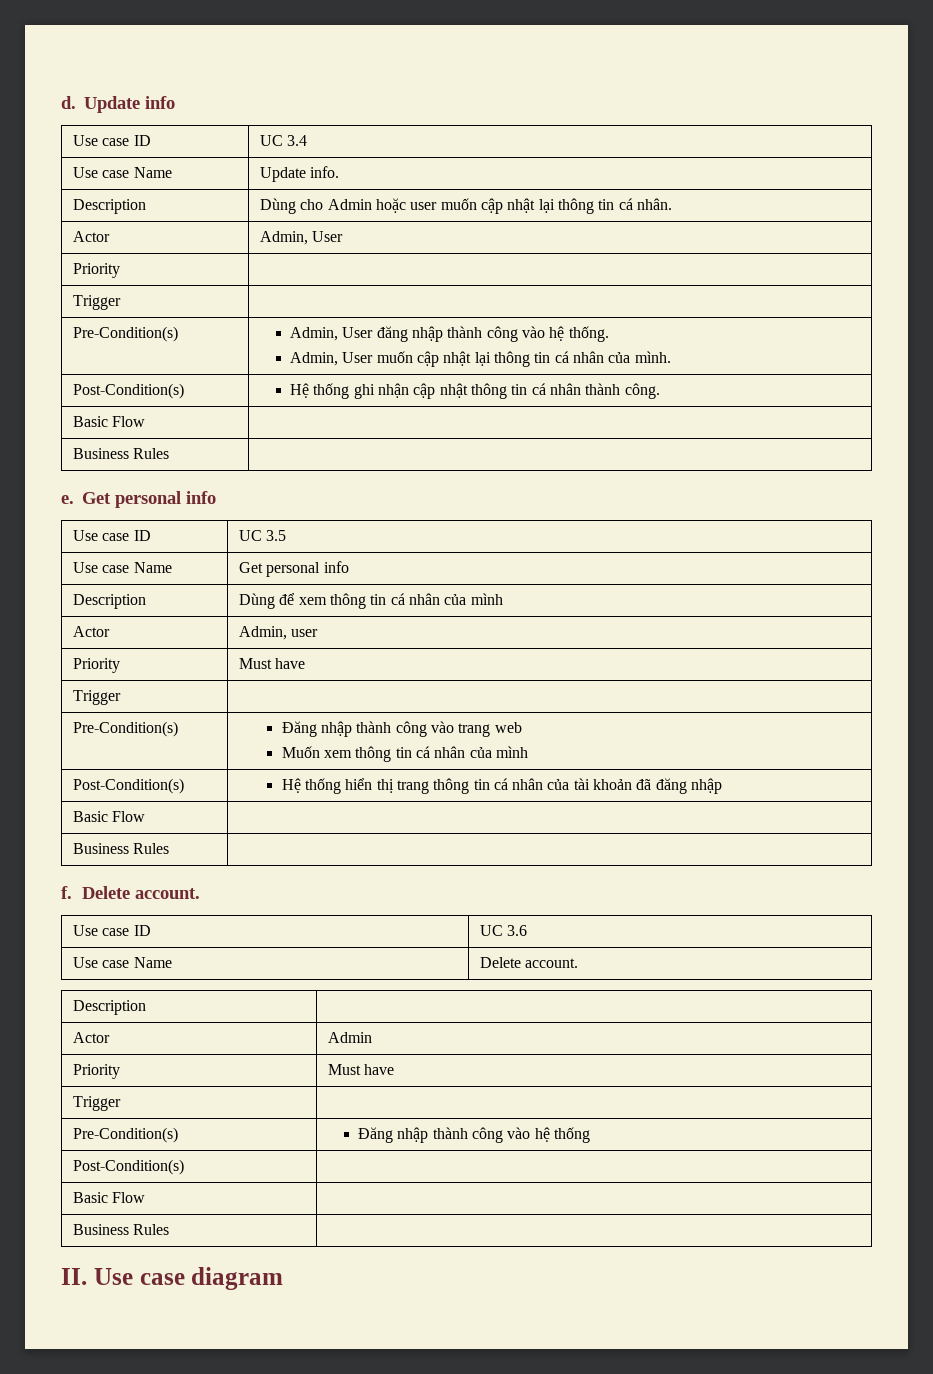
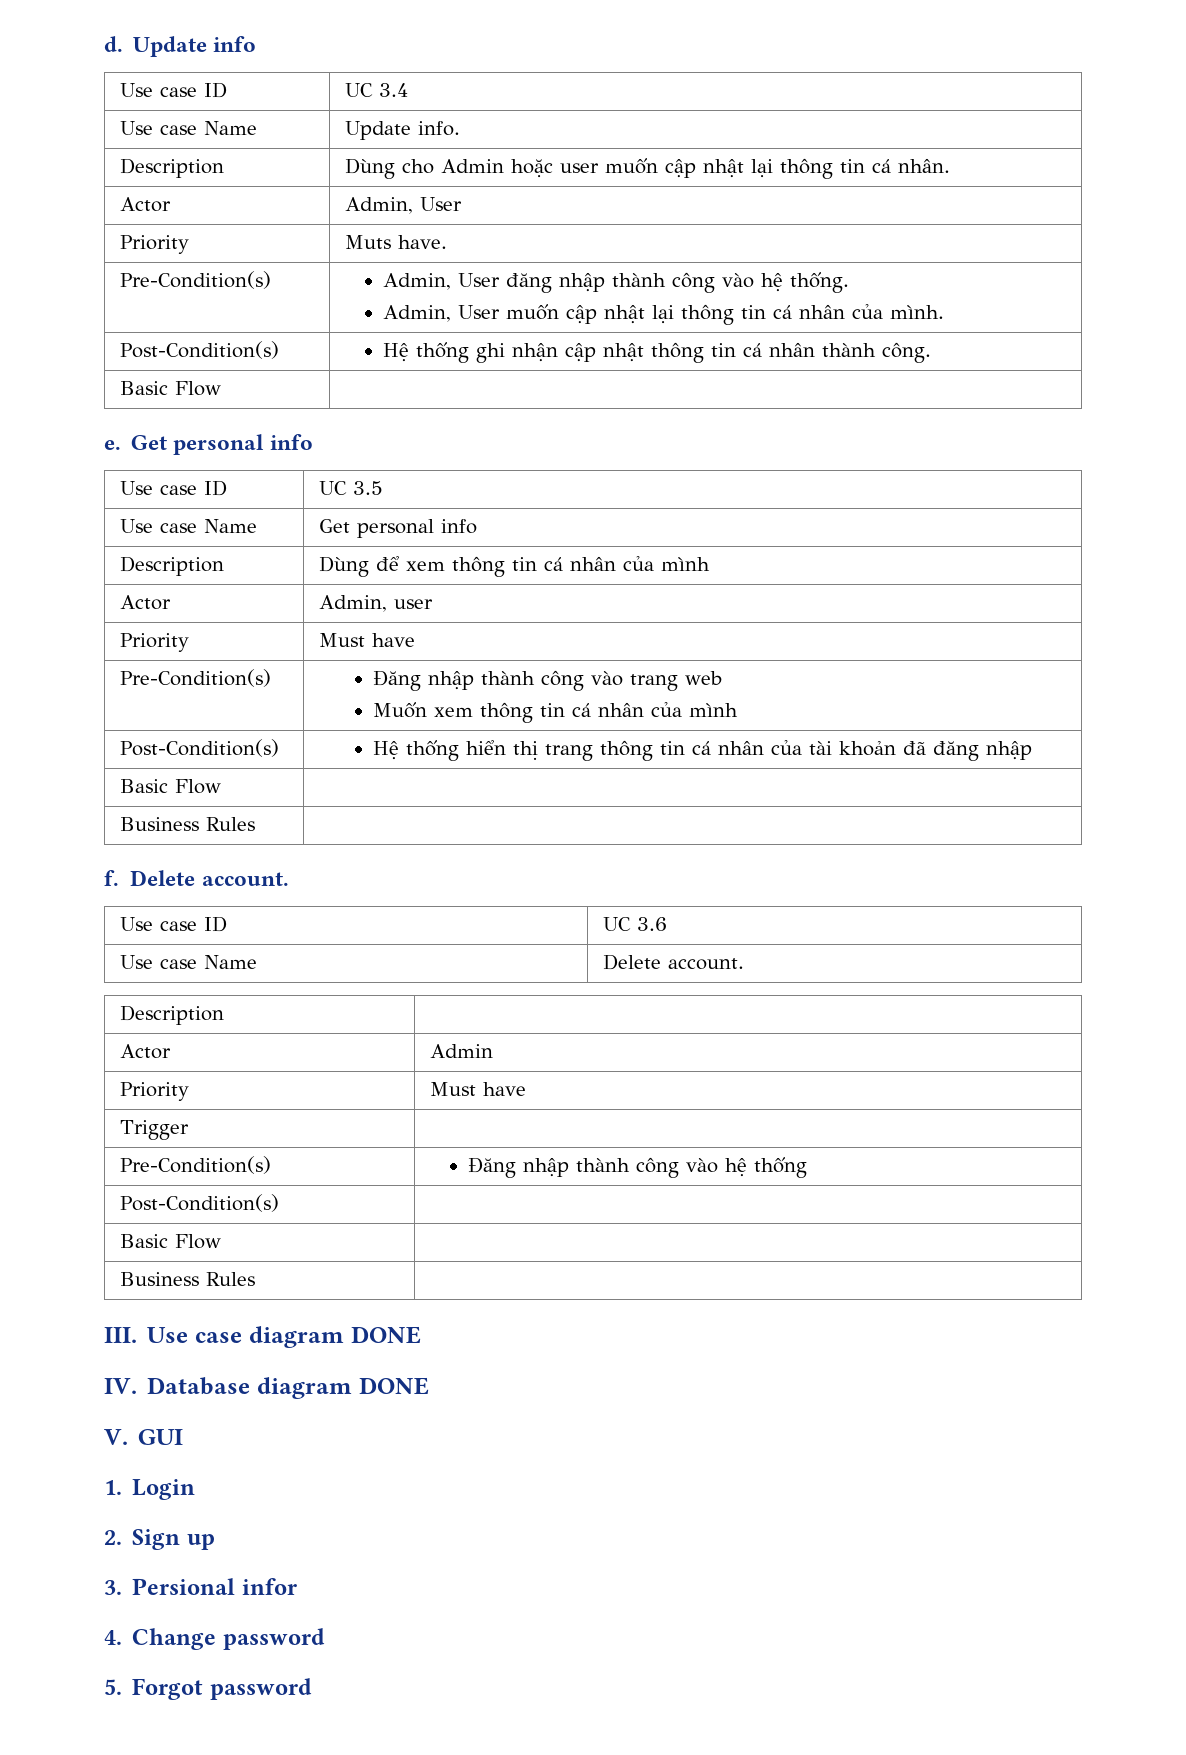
[73,295,122,310] // Trigger | -> [344,235,447,249] Muts have.
[73,448,170,459] // Business Rules | -> (221, 388) none
[73,690,122,705] // Trigger | -> (415, 640) none
[61,1268,87,1285] II. -> [104,1327,137,1343] III.
(284, 1278) none -> [350,1326,421,1344] [104,1377,429,1399] [104,1429,184,1445] [104,1479,196,1500] [104,1529,215,1550] [104,1578,297,1595] [104,1628,325,1650] [104,1678,312,1700] DONE // IV. Database diagram DONE // V. GUI // 1. Login // 2. Sign up // 3. Persional infor // 4. Change password // 5. Forgot password

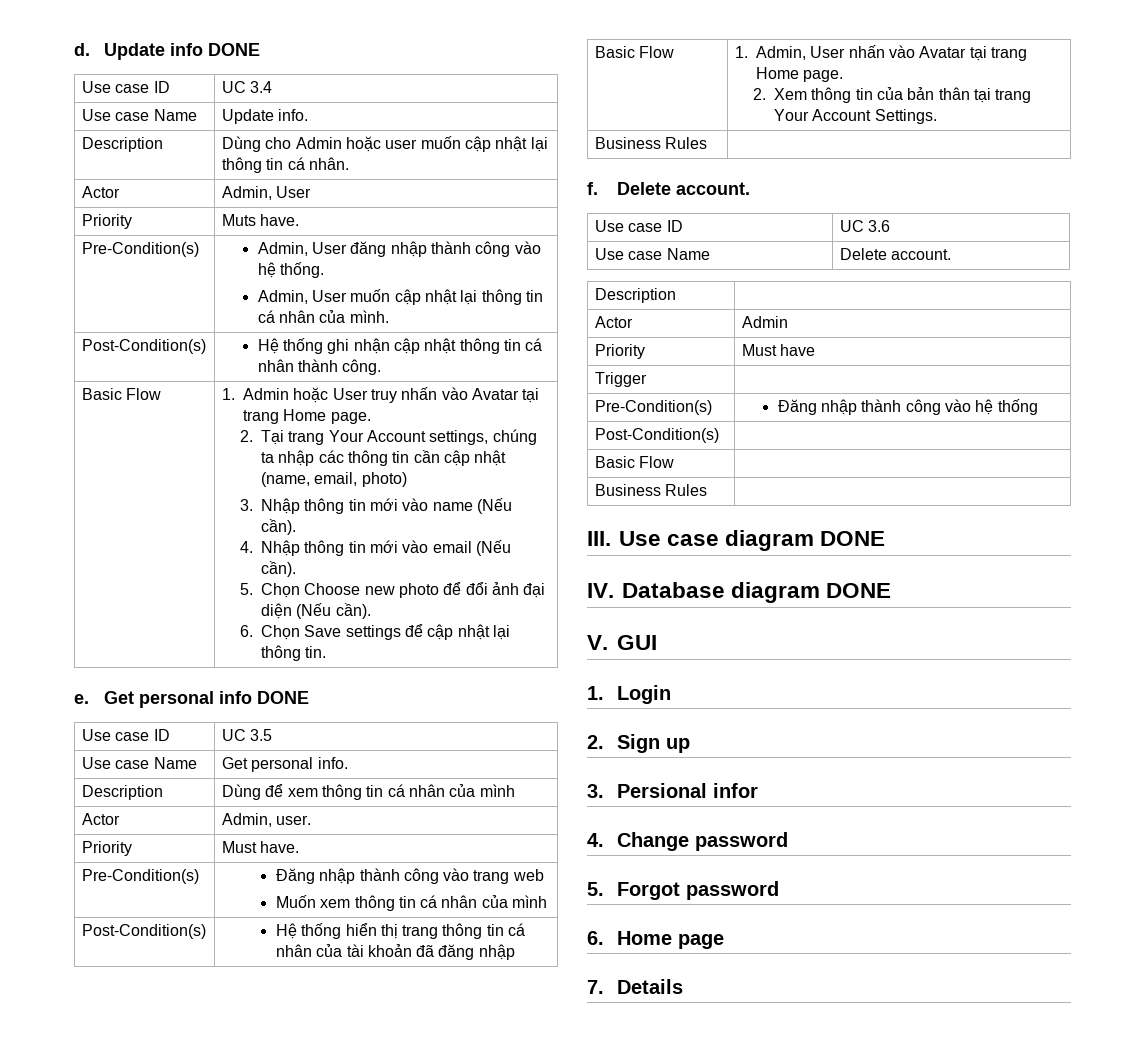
(257, 44) none -> [208,43,261,56] DONE
(221, 388) none -> [221,387,540,403] [242,409,371,424] [240,429,537,445] [261,450,507,466] [261,472,407,487] [240,498,513,514] [261,519,297,535] [240,540,512,556] [261,561,297,577] [240,582,546,598] [261,603,371,619] [240,624,511,640] [261,645,327,661] 1. Admin hoặc User truy nhấn vào Avatar tại trang Home page. // 2. Tại trang Your Account settings, chúng ta nhập các thông tin cần cập nhật (name, email, photo) // 3. Nhập thông tin mới vào name (Nếu cần). // 4. Nhập thông tin mới vào email (Nếu cần). // 5. Chọn Choose new photo để đổi ảnh đại diện (Nếu cần). // 6. Chọn Save settings để cập nhật lại thông tin.
(313, 442) none -> [257,691,310,704] DONE
[440,519,477,534] info -> [317,757,348,769] info.
[393,599,433,609] [119,633,189,652] [318,633,415,647] user // Priority | Must have -> [276,815,312,825] [81,841,132,856] [221,841,300,853] user. // Priority | Must have.
(221, 786) none -> [734,45,1027,61] [755,67,844,82] [753,87,1032,103] [774,109,937,124] 1. Admin, User nhấn vào Avatar tại trang Home page. // 2. Xem thông tin của bản thân tại trang Your Account Settings.
(312, 1689) none -> [587,931,725,949] [587,979,684,994] // 6. Home page // 7. Details

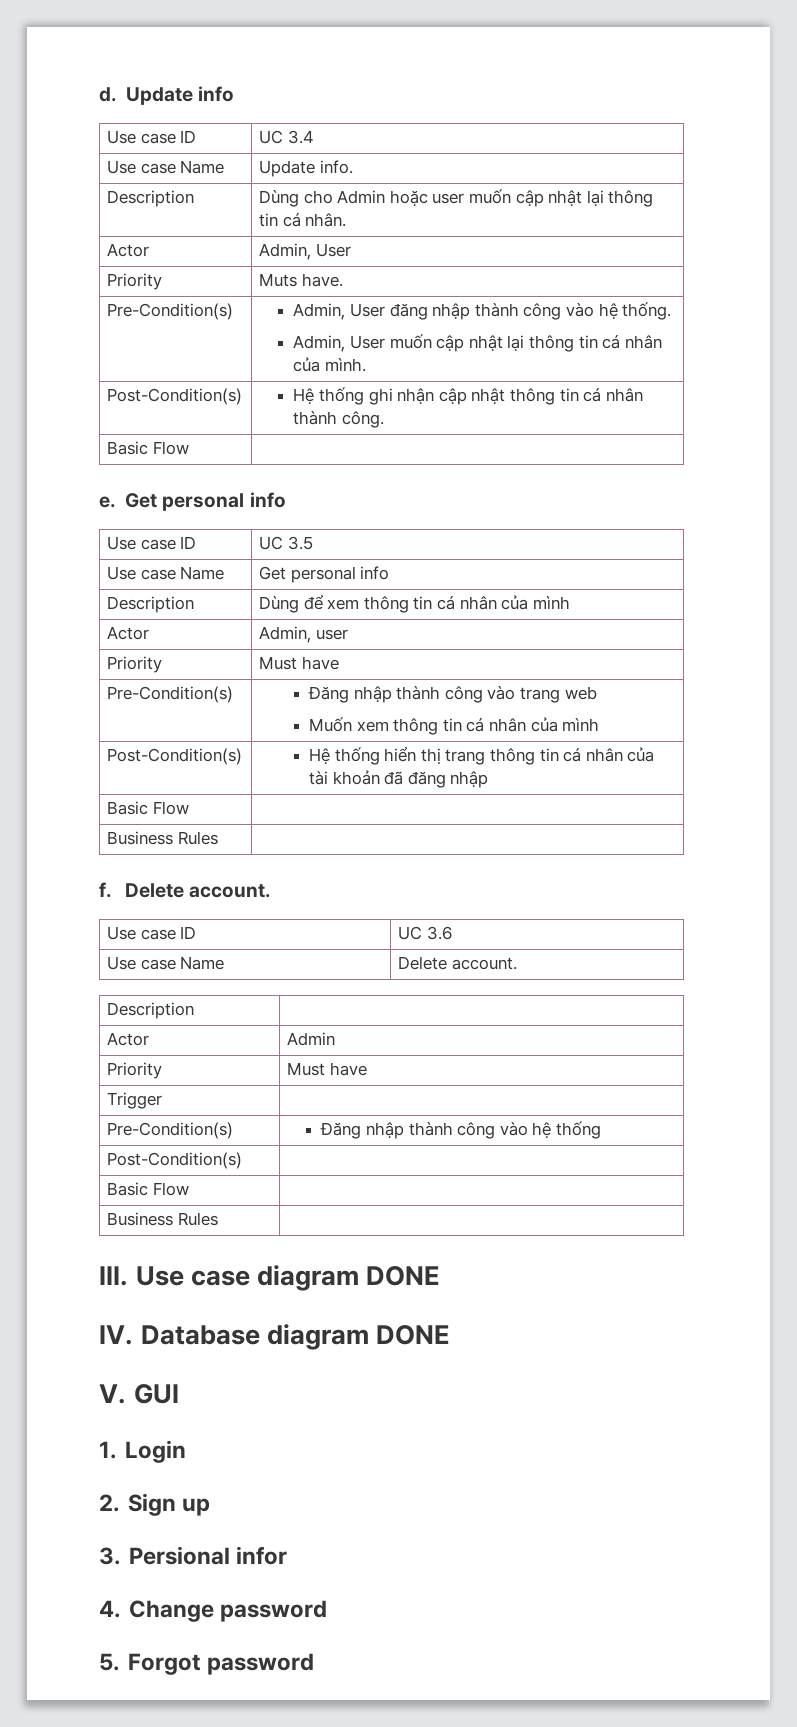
[208,43,261,56] DONE -> (234, 94) none
[221,387,540,403] [242,409,371,424] [240,429,537,445] [261,450,507,466] [261,472,407,487] [240,498,513,514] [261,519,297,535] [240,540,512,556] [261,561,297,577] [240,582,546,598] [261,603,371,619] [240,624,511,640] [261,645,327,661] 1. Admin hoặc User truy nhấn vào Avatar tại trang Home page. // 2. Tại trang Your Account settings, chúng ta nhập các thông tin cần cập nhật (name, email, photo) // 3. Nhập thông tin mới vào name (Nếu cần). // 4. Nhập thông tin mới vào email (Nếu cần). // 5. Chọn Choose new photo để đổi ảnh đại diện (Nếu cần). // 6. Chọn Save settings để cập nhật lại thông tin. -> (189, 448) none
[257,691,310,704] DONE -> (286, 500) none
[317,757,348,769] info. -> [360,566,390,580] info
[276,815,312,825] [81,841,132,856] [221,841,300,853] user. // Priority | Must have. -> [315,629,348,640] [107,656,163,673] [259,656,339,670] user // Priority | Must have
[734,45,1027,61] [755,67,844,82] [753,87,1032,103] [774,109,937,124] 1. Admin, User nhấn vào Avatar tại trang Home page. // 2. Xem thông tin của bản thân tại trang Your Account Settings. -> (189, 808) none
[587,931,725,949] [587,979,684,994] // 6. Home page // 7. Details -> (314, 1664) none

